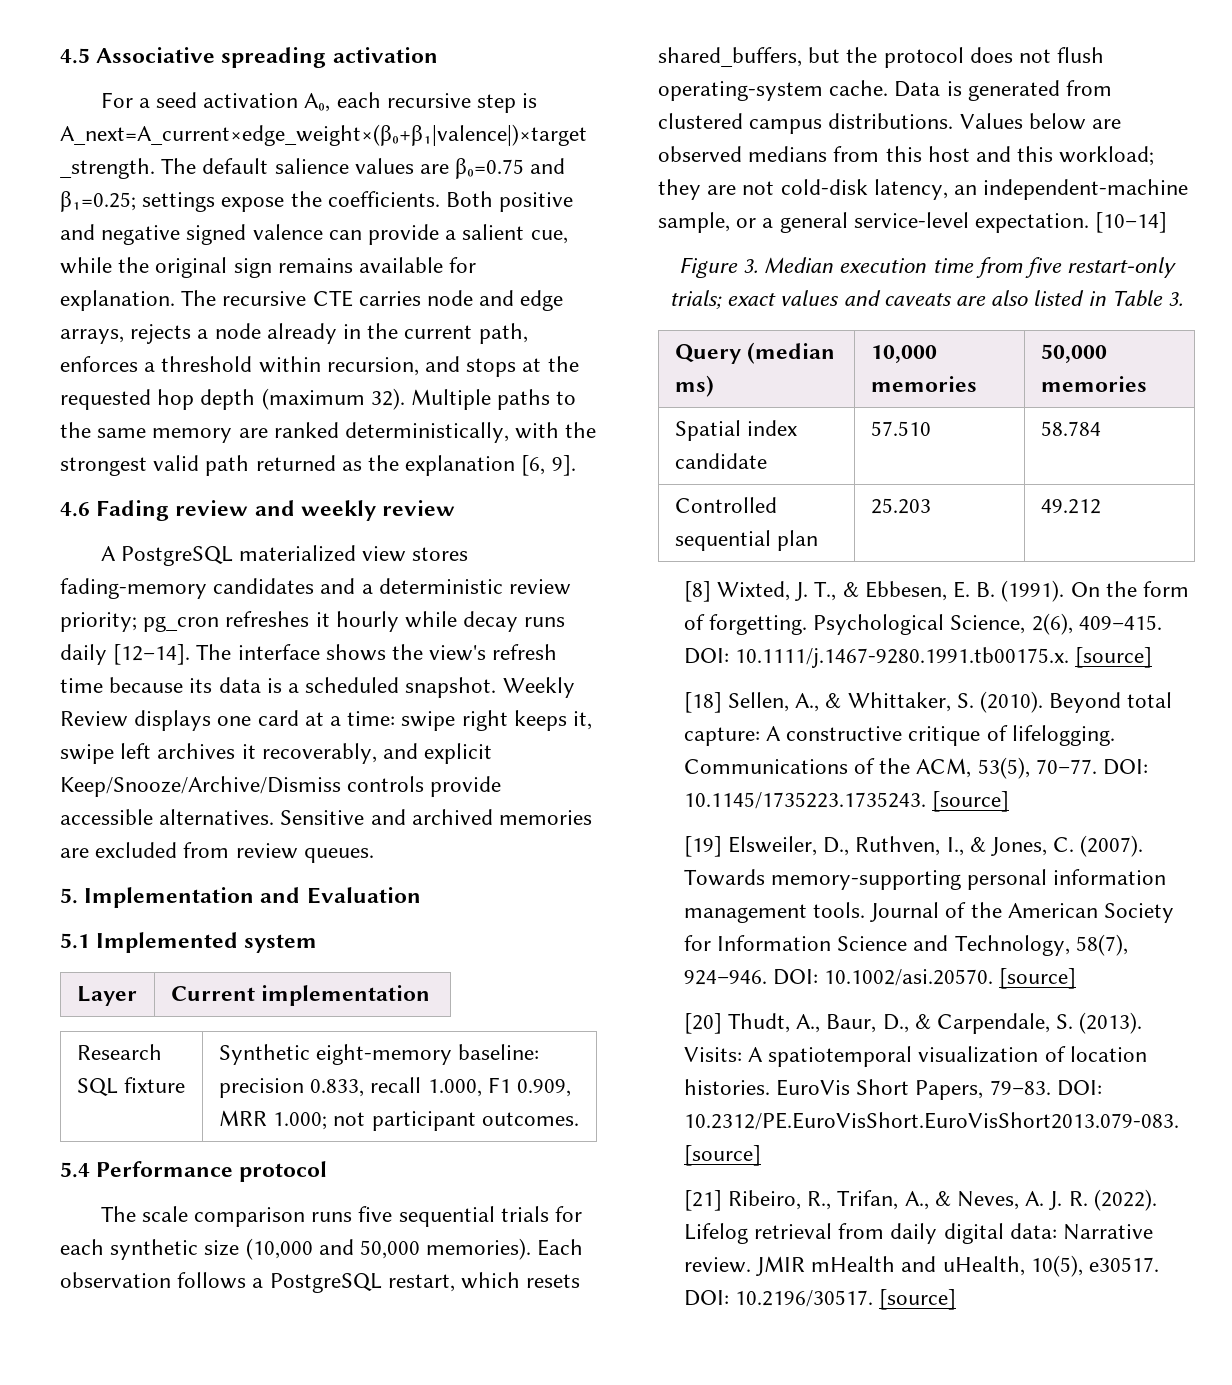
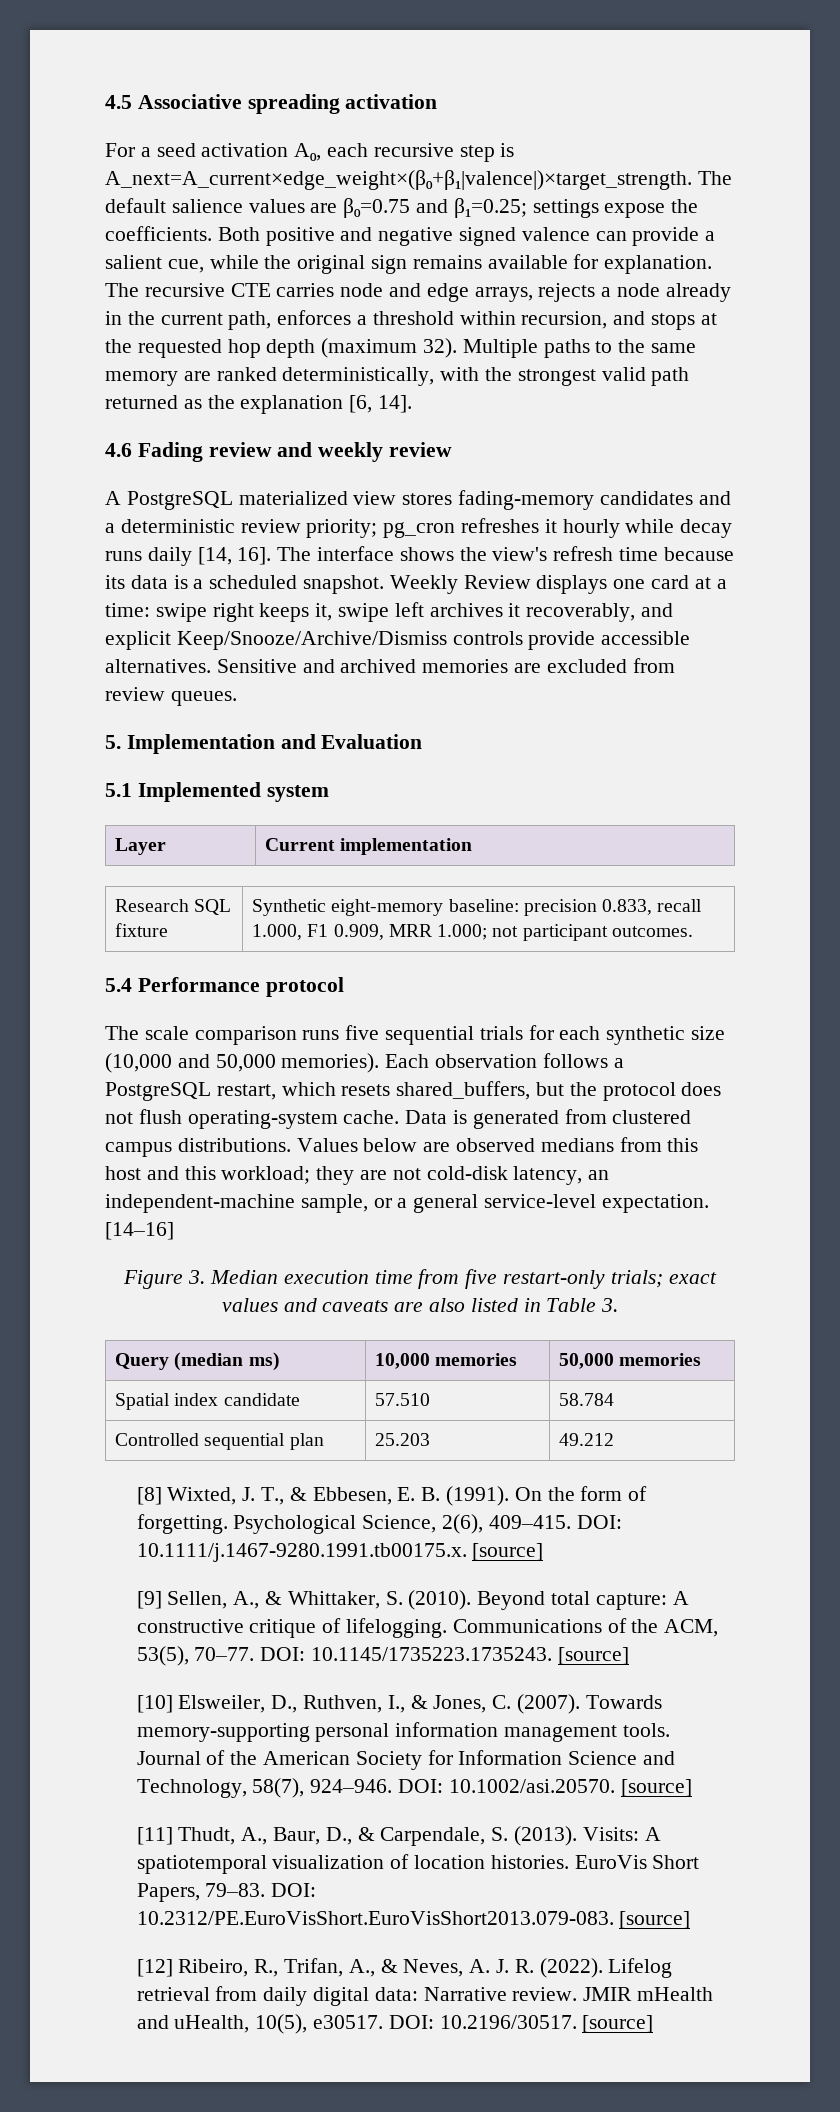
[551,455,576,476] 9]. -> [378,395,413,413] 14].
[113,644,191,665] [12–14]. -> [197,547,272,565] [14, 16].
[1095,212,1168,233] [10–14] -> [105,1222,174,1240] [14–16]
[683,692,722,713] [18] -> [136,1591,162,1609] [9]
[683,836,722,857] [19] -> [136,1695,173,1713] [10]
[683,1013,722,1034] [20] -> [136,1827,173,1845] [11]
[683,1190,722,1211] [21] -> [136,1959,173,1977] [12]

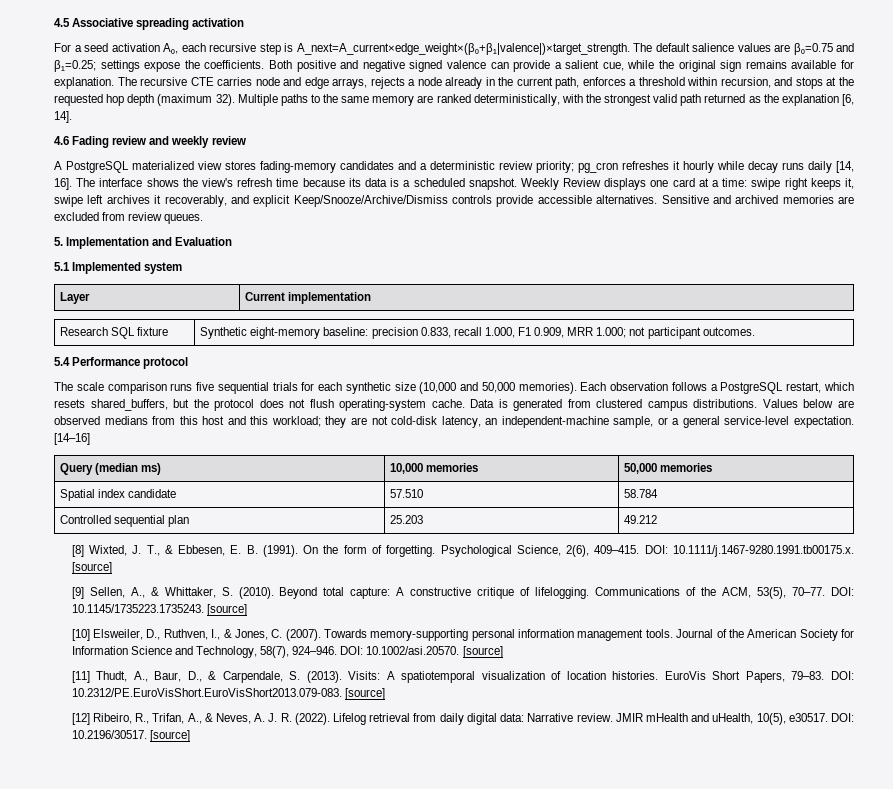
[123,1269,717,1289] [221,1298,619,1312] // Figure 3. Median execution time from five restart-only trials; exact values and caveats are also listed in Table 3. -> (90, 439) none

